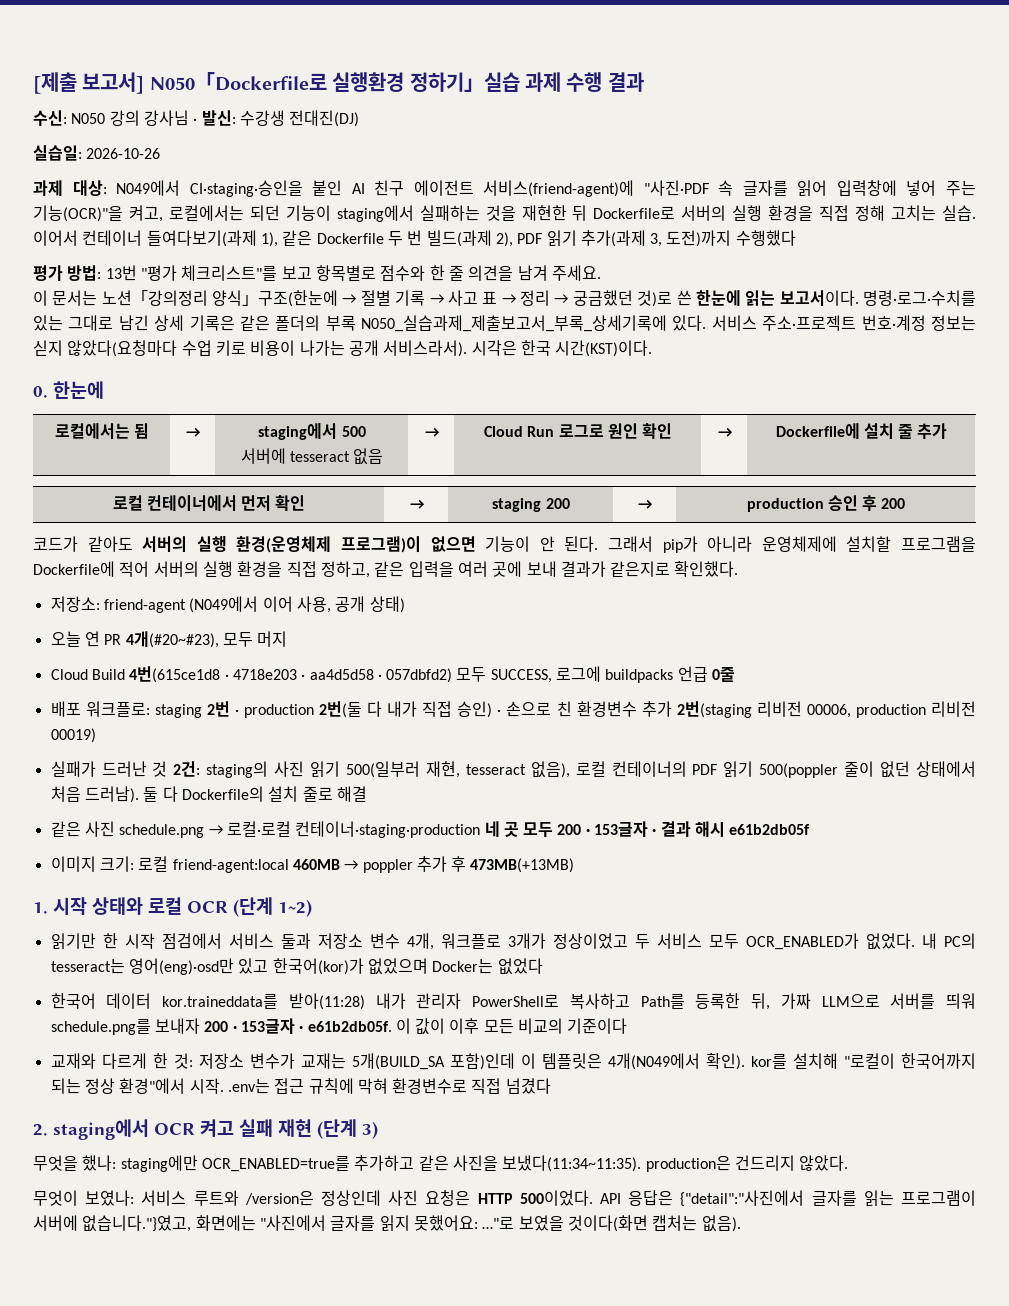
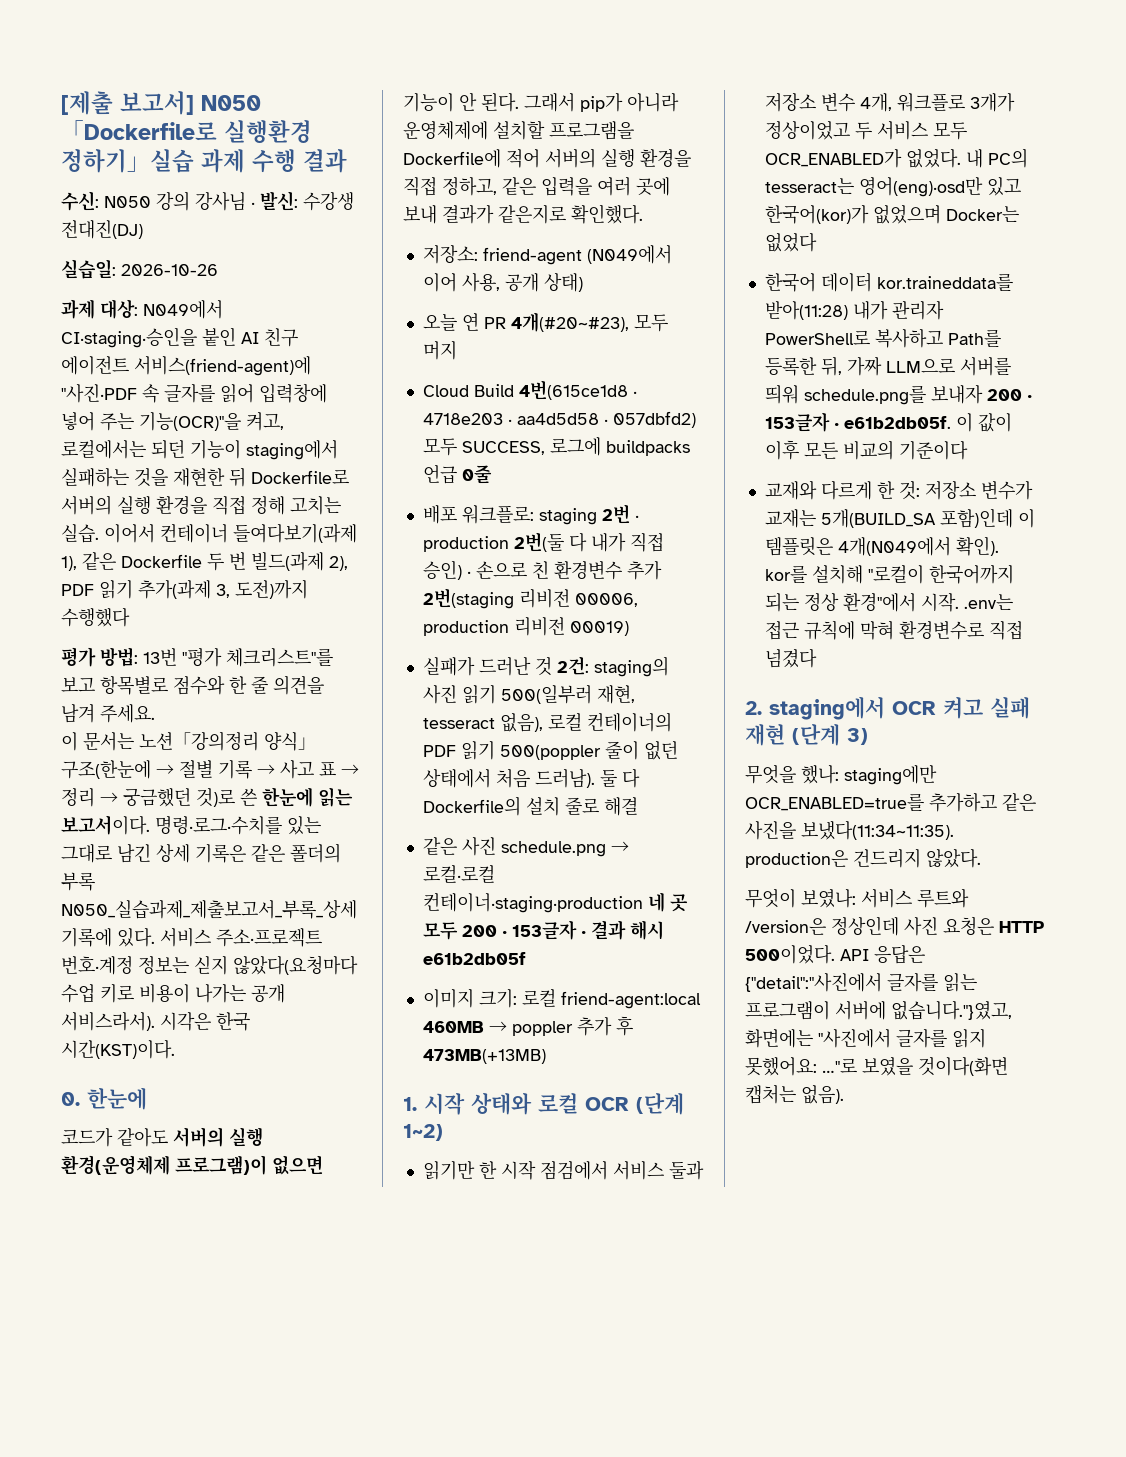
[54,423,150,439] [186,427,201,437] [258,423,366,440] [240,448,384,465] [424,427,440,437] [483,423,673,439] [717,427,733,437] [775,423,948,440] [112,495,306,512] [409,499,425,509] [492,498,570,512] [638,499,653,509] [746,495,906,512] // 로컬에서는 됨 | → | staging에서 500 // 서버에 tesseract 없음 | → | Cloud Run 로그로 원인 확인 | → | Dockerfile에 설치 줄 추가 // 로컬 컨테이너에서 먼저 확인 | → | staging 200 | → | production 승인 후 200 -> (147, 1098) none

